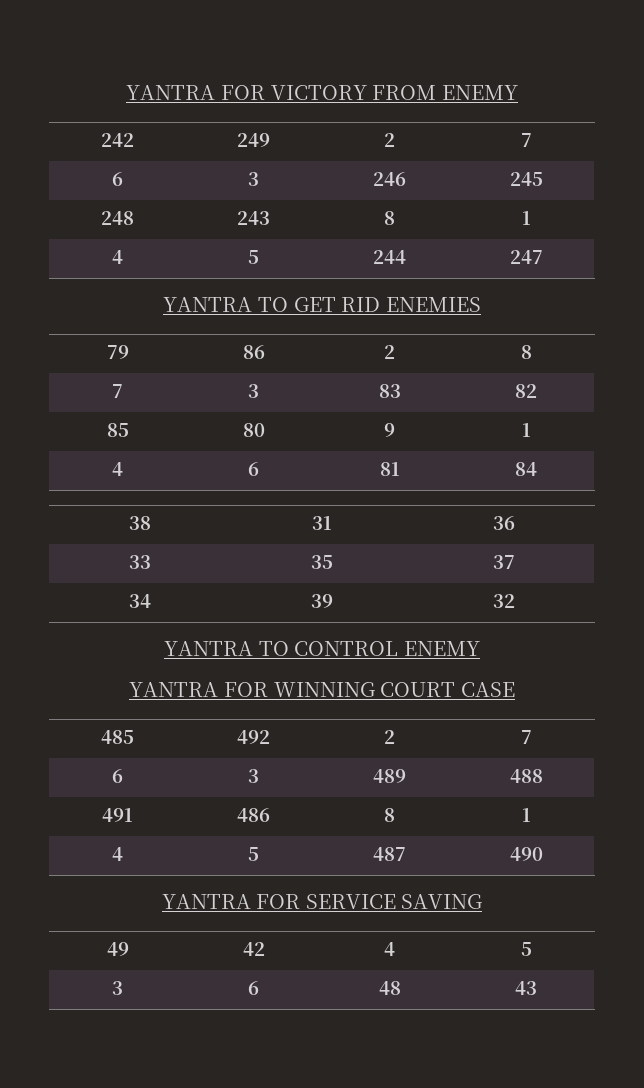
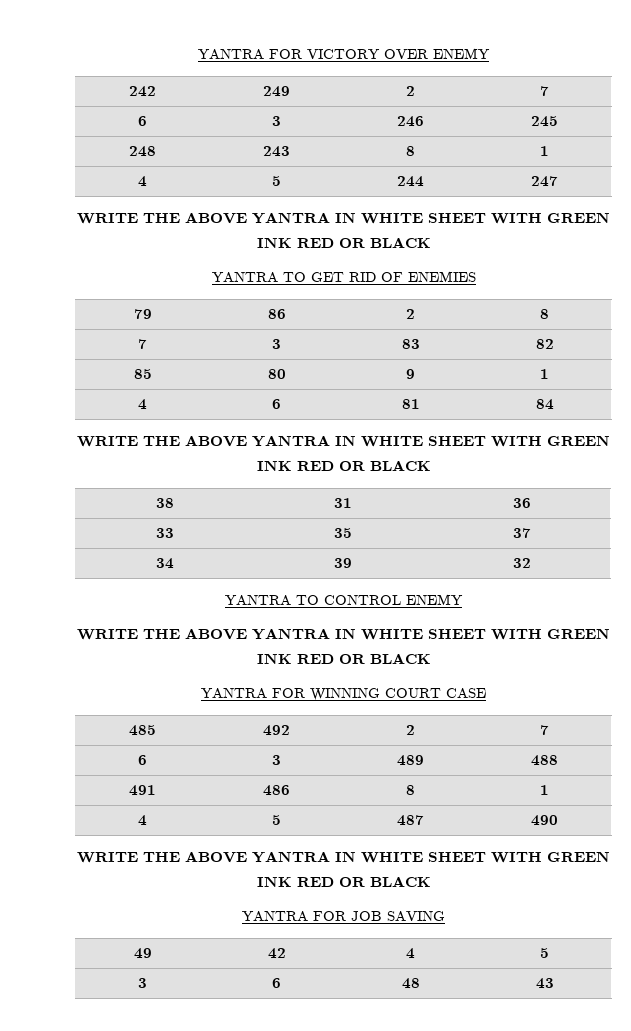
[372,85,437,100] FROM -> [384,49,428,59] OVER
(543, 257) none -> [77,212,610,224] [256,237,431,248] // WRITE THE ABOVE YANTRA IN WHITE SHEET WITH GREEN INK RED OR BLACK
(381, 304) none -> [380,272,403,282] OF
(537, 469) none -> [77,435,610,447] [256,460,431,471] // WRITE THE ABOVE YANTRA IN WHITE SHEET WITH GREEN INK RED OR BLACK
(480, 648) none -> [77,628,610,640] [256,653,431,664] // WRITE THE ABOVE YANTRA IN WHITE SHEET WITH GREEN INK RED OR BLACK
[161,894,396,909] // YANTRA FOR SERVICE -> [77,851,610,863] [256,876,431,887] [242,910,382,922] // WRITE THE ABOVE YANTRA IN WHITE SHEET WITH GREEN INK RED OR BLACK // YANTRA FOR JOB

